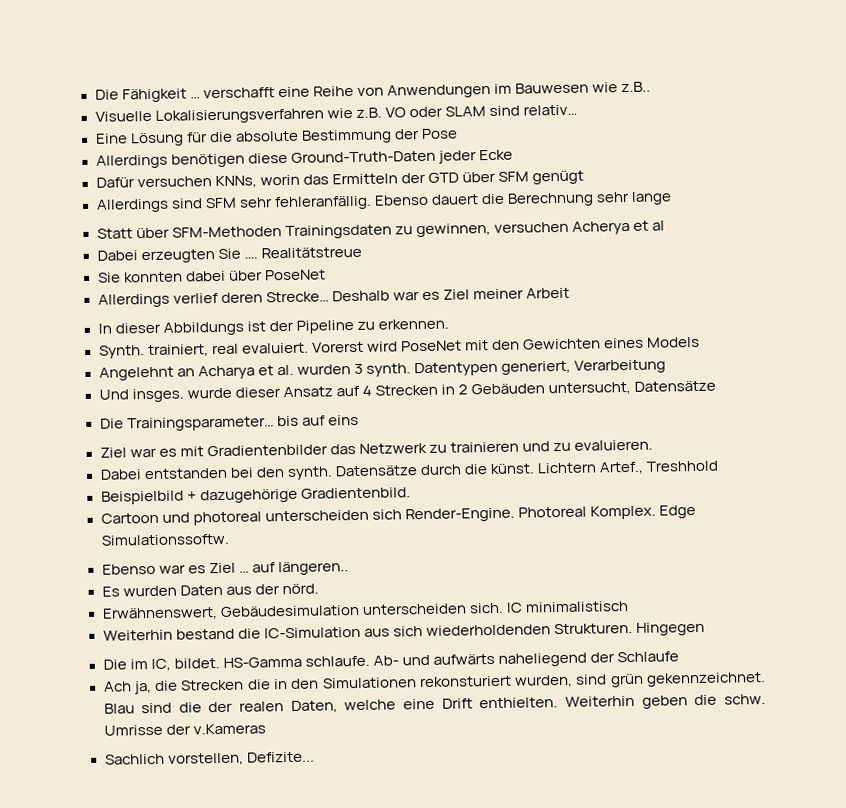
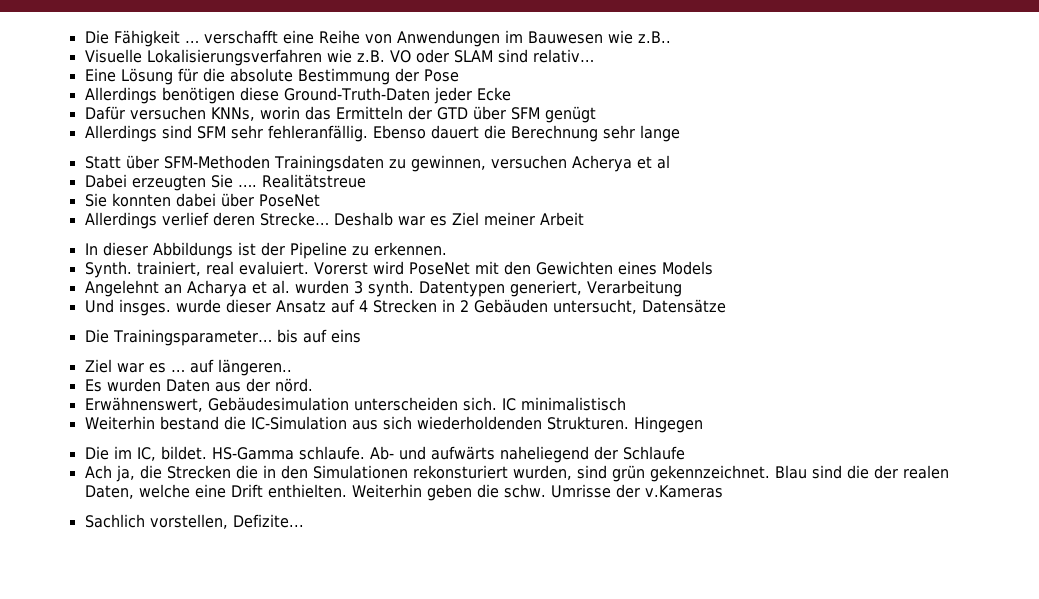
[179,439,654,457] [99,460,720,481] [100,487,411,505] [100,505,696,526] [100,533,230,546] [101,562,236,575] mit Gradientenbilder das Netzwerk zu trainieren und zu evaluieren. // Dabei entstanden bei den synth. Datensätze durch die künst. Lichtern Artef., Treshhold // Beispielbild + dazugehörige Gradientenbild. // Cartoon und photoreal unterscheiden sich Render-Engine. Photoreal Komplex. Edge Simulationssoftw. // Ebenso war es Ziel -> (166, 368) none

